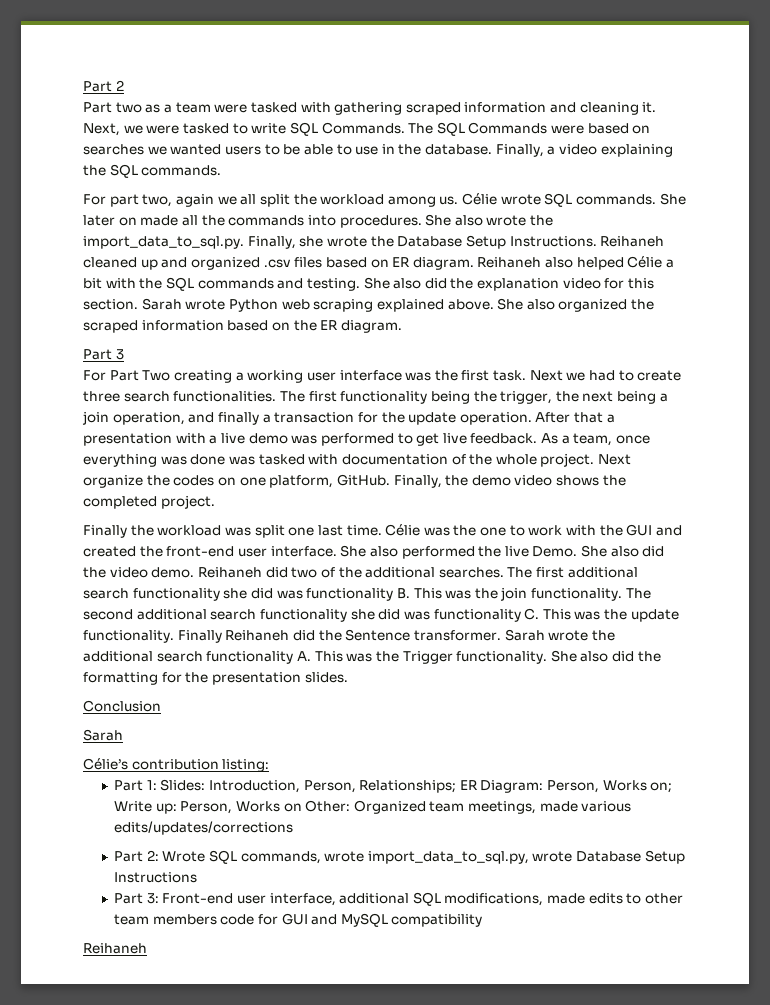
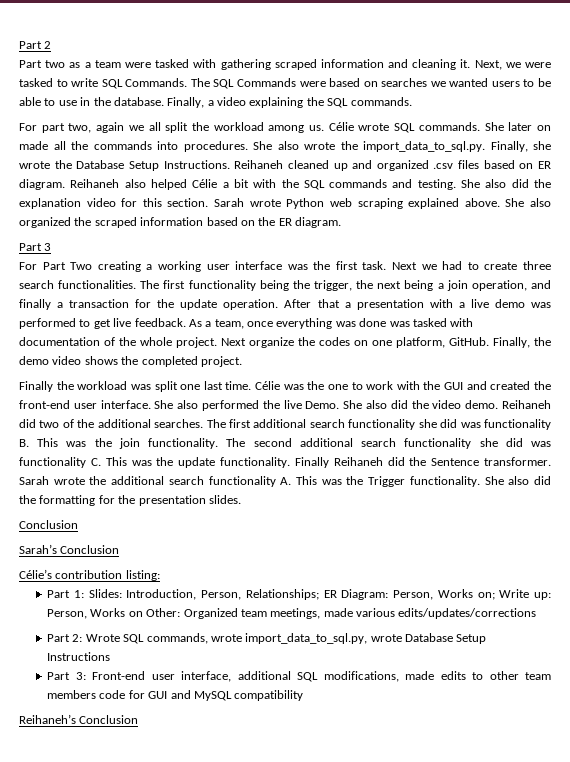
[83,729,123,741] Sarah -> [19,544,120,554] Sarah’s Conclusion
[83,943,147,954] Reihaneh -> [19,714,139,724] Reihaneh’s Conclusion

